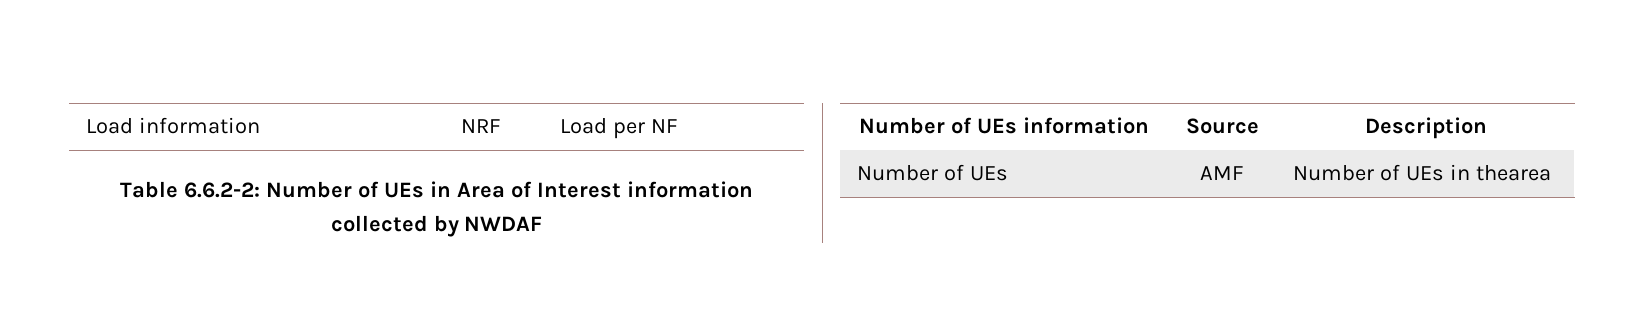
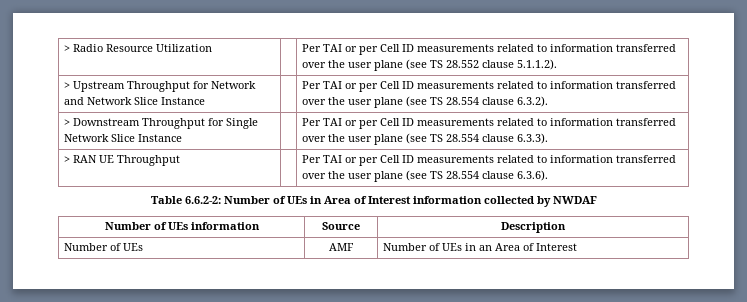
[86,117,261,134] [461,119,501,133] [560,118,678,139] Load information | NRF | Load per NF -> [63,44,212,52] [301,44,676,55] [301,59,557,71] [63,81,256,92] [63,97,205,105] [301,81,676,92] [301,96,548,108] [63,118,258,129] [63,134,182,142] [301,118,676,129] [301,133,548,145] [63,155,180,166] [301,155,676,166] [301,170,548,182] > Radio Resource Utilization | | Per TAI or per Cell ID measurements related to information transferred over the user plane (see TS 28.552 clause 5.1.1.2). // > Upstream Throughput for Network and Network Slice Instance | | Per TAI or per Cell ID measurements related to information transferred over the user plane (see TS 28.554 clause 6.3.2). // > Downstream Throughput for Single Network Slice Instance | | Per TAI or per Cell ID measurements related to information transferred over the user plane (see TS 28.554 clause 6.3.3). // > RAN UE Throughput | | Per TAI or per Cell ID measurements related to information transferred over the user plane (see TS 28.554 clause 6.3.6).
[1475,165,1551,181] thearea -> [478,243,577,251] an Area of Interest

